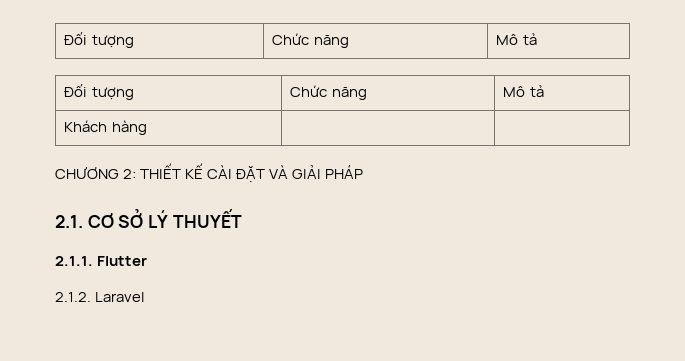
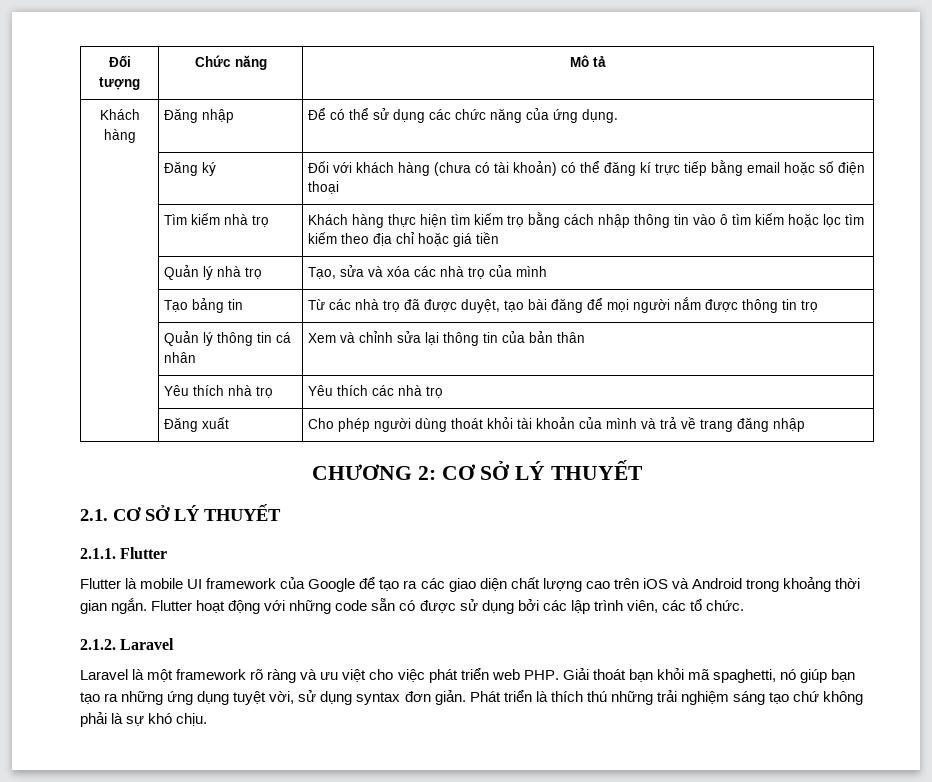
[64,32,134,48] [272,33,349,48] [496,33,537,45] [64,84,134,100] [290,85,367,100] [503,85,544,97] [64,120,147,135] [55,163,364,183] Đối tượng | Chức năng | Mô tả // Đối tượng | Chức năng | Mô tả // Khách hàng | | // CHƯƠNG 2: THIẾT KẾ CÀI ĐẶT VÀ GIẢI PHÁP -> [108,55,131,67] [99,77,140,90] [194,55,267,70] [570,55,606,67] [99,109,140,120] [103,129,136,143] [164,108,235,123] [308,108,619,123] [164,161,217,176] [308,160,866,176] [308,181,340,194] [164,213,270,227] [308,212,865,228] [308,232,500,247] [164,265,263,280] [308,265,548,279] [164,298,244,313] [308,297,819,313] [164,331,292,346] [164,352,197,363] [308,331,586,346] [164,385,274,398] [308,385,444,398] [164,417,230,432] [308,417,806,432] [311,460,644,480] Đối tượng | Chức năng | Mô tả // Khách hàng | Đăng nhập | Để có thể sử dụng các chức năng của ứng dụng. // | Đăng ký | Đối với khách hàng (chưa có tài khoản) có thể đăng kí trực tiếp bằng email hoặc số điện thoại // | Tìm kiếm nhà trọ | Khách hàng thực hiện tìm kiếm trọ bằng cách nhập thông tin vào ô tìm kiếm hoặc lọc tìm kiếm theo địa chỉ hoặc giá tiền // | Quản lý nhà trọ | Tạo, sửa và xóa các nhà trọ của mình // | Tạo bảng tin | Từ các nhà trọ đã được duyệt, tạo bài đăng để mọi người nắm được thông tin trọ // | Quản lý thông tin cá nhân | Xem và chỉnh sửa lại thông tin của bản thân // | Yêu thích nhà trọ | Yêu thích các nhà trọ // | Đăng xuất | Cho phép người dùng thoát khỏi tài khoản của mình và trả về trang đăng nhập // CHƯƠNG 2: CƠ SỞ LÝ THUYẾT
[55,292,146,302] 2.1.2. Laravel -> [80,577,861,592] [80,598,744,614] [80,638,175,650] [80,668,856,683] [80,690,864,705] [80,712,208,727] Flutter là mobile UI framework của Google để tạo ra các giao diện chất lượng cao trên iOS và Android trong khoảng thời gian ngắn. Flutter hoạt động với những code sẵn có được sử dụng bởi các lập trình viên, các tổ chức. // 2.1.2. Laravel // Laravel là một framework rõ ràng và ưu việt cho việc phát triển web PHP. Giải thoát bạn khỏi mã spaghetti, nó giúp bạn tạo ra những ứng dụng tuyệt vời, sử dụng syntax đơn giản. Phát triển là thích thú những trải nghiệm sáng tạo chứ không phải là sự khó chịu.

